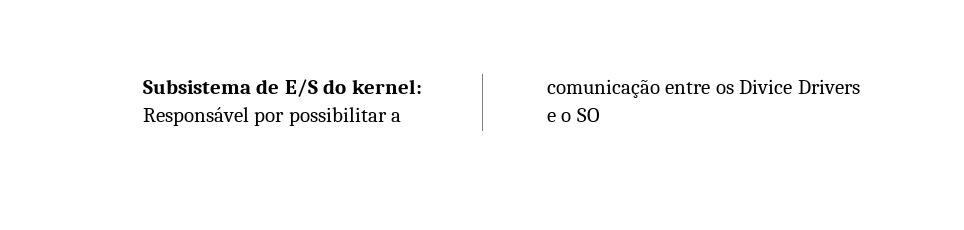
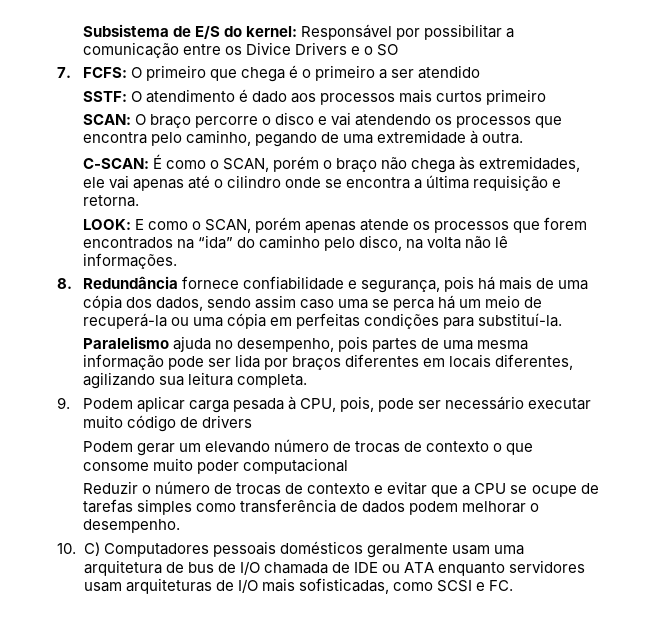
(600, 115) none -> [57,65,481,82] [82,89,547,105] [82,112,563,128] [82,130,524,147] [82,154,581,173] [82,175,562,191] [82,195,139,207] [82,217,588,233] [82,235,509,251] [82,253,177,269] [57,276,589,293] [82,295,543,311] [82,313,563,329] [82,336,529,352] [82,354,574,370] [82,372,307,389] [57,396,592,413] [82,415,252,432] [82,439,534,456] [82,458,348,474] [82,481,599,497] [82,499,540,515] [82,519,180,533] [57,541,525,558] [83,560,586,576] [83,578,514,594] // 7. FCFS: O primeiro que chega é o primeiro a ser atendido // SSTF: O atendimento é dado aos processos mais curtos primeiro // SCAN: O braço percorre o disco e vai atendendo os processos que encontra pelo caminho, pegando de uma extremidade à outra. // C-SCAN: É como o SCAN, porém o braço não chega às extremidades, ele vai apenas até o cilindro onde se encontra a última requisição e retorna. // LOOK: E como o SCAN, porém apenas atende os processos que forem encontrados na “ida” do caminho pelo disco, na volta não lê informações. // 8. Redundância fornece confiabilidade e segurança, pois há mais de uma cópia dos dados, sendo assim caso uma se perca há um meio de recuperá-la ou uma cópia em perfeitas condições para substituí-la. // Paralelismo ajuda no desempenho, pois partes de uma mesma informação pode ser lida por braços diferentes em locais diferentes, agilizando sua leitura completa. // 9. Podem aplicar carga pesada à CPU, pois, pode ser necessário executar muito código de drivers // Podem gerar um elevando número de trocas de contexto o que consome muito poder computacional // Reduzir o número de trocas de contexto e evitar que a CPU se ocupe de tarefas simples como transferência de dados podem melhorar o desempenho. // 10. C) Computadores pessoais domésticos geralmente usam uma arquitetura de bus de I/O chamada de IDE ou ATA enquanto servidores usam arquiteturas de I/O mais sofisticadas, como SCSI e FC.

